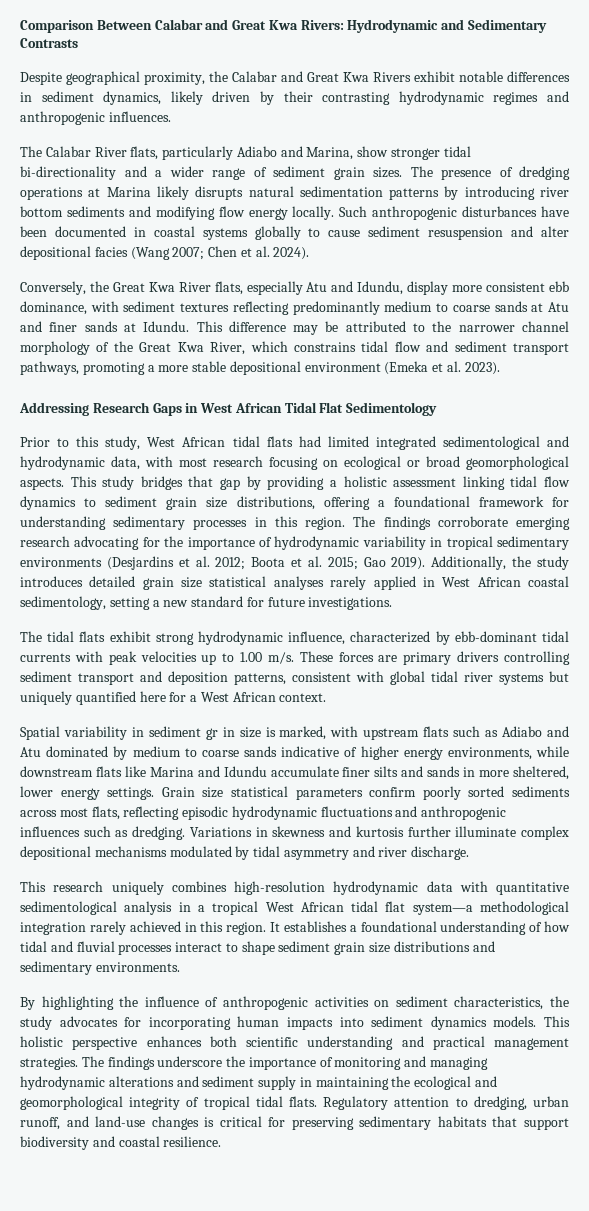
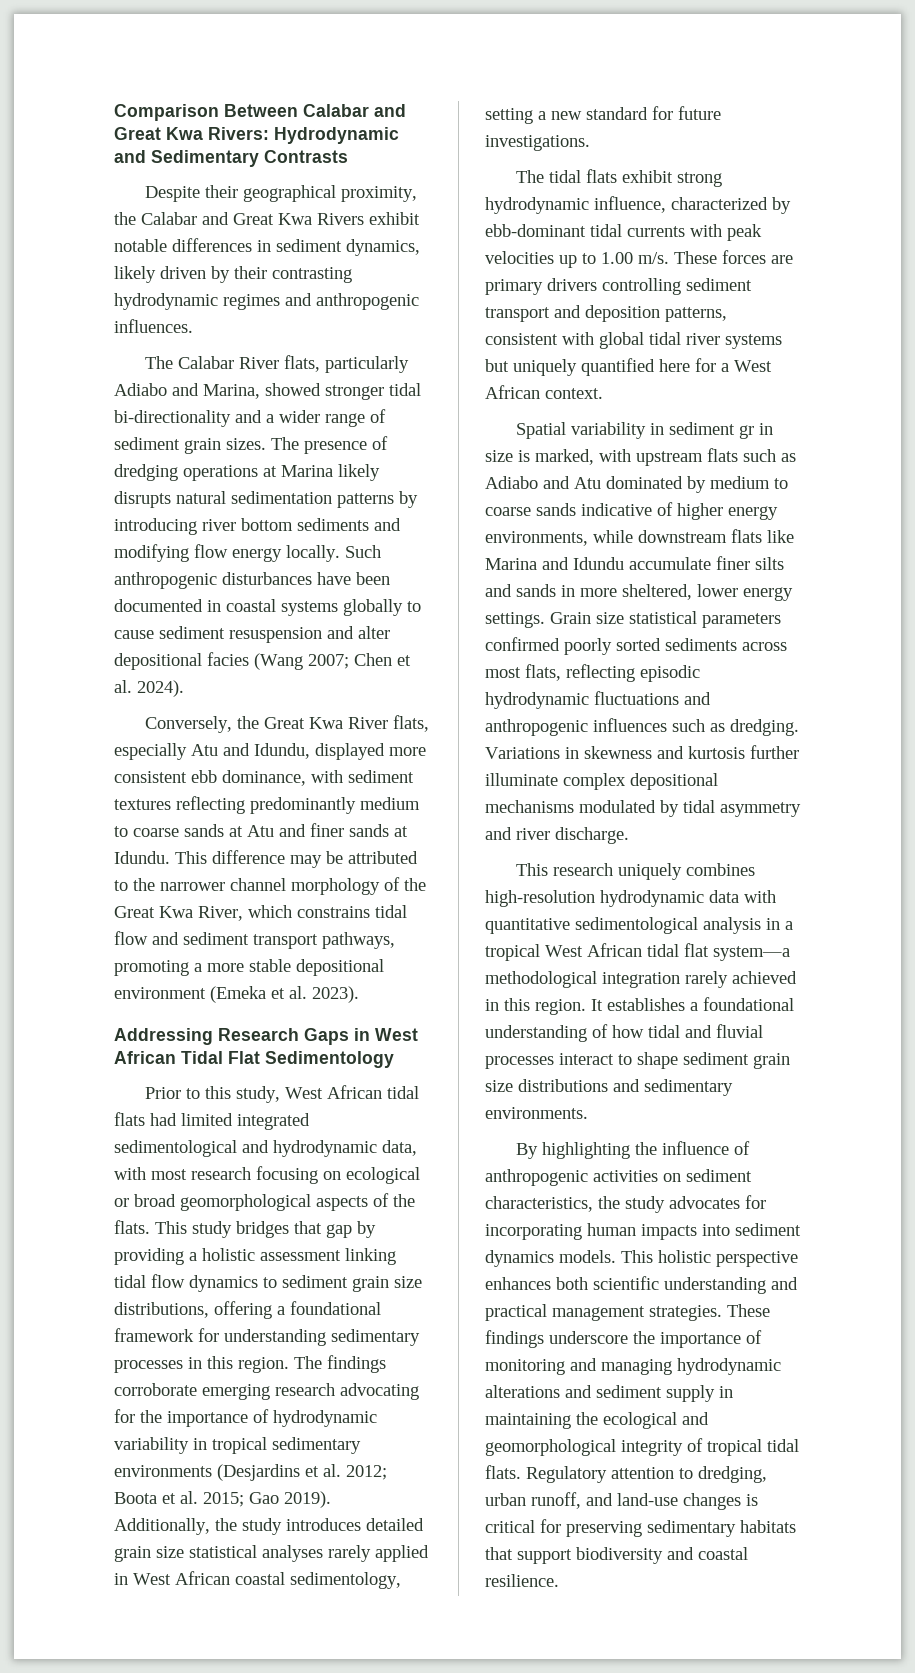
(62, 78) none -> [205,185,239,198] their
[357,146,389,157] show -> [265,383,321,396] showed
[407,281,449,295] display -> [315,743,385,760] displayed
[20,478,64,490] aspects. -> [316,1193,415,1211] [114,1220,150,1234] aspects of the flats.
[369,787,417,797] confirm -> [485,637,560,651] confirmed
[81,1056,104,1067] The -> [727,1304,770,1317] These

